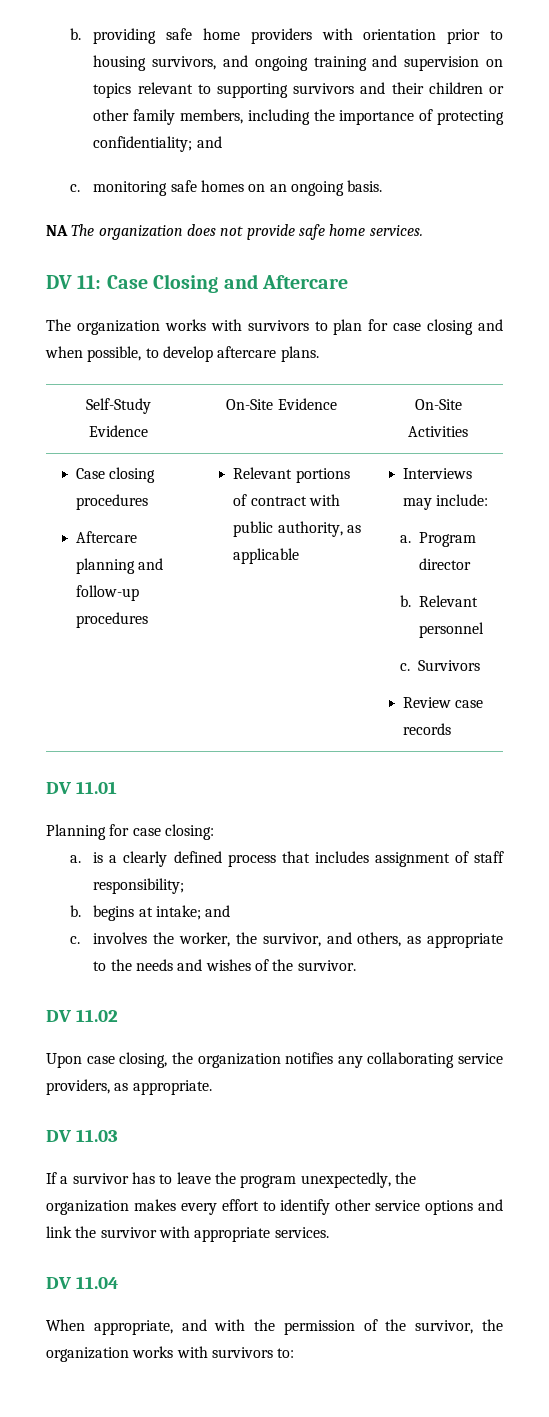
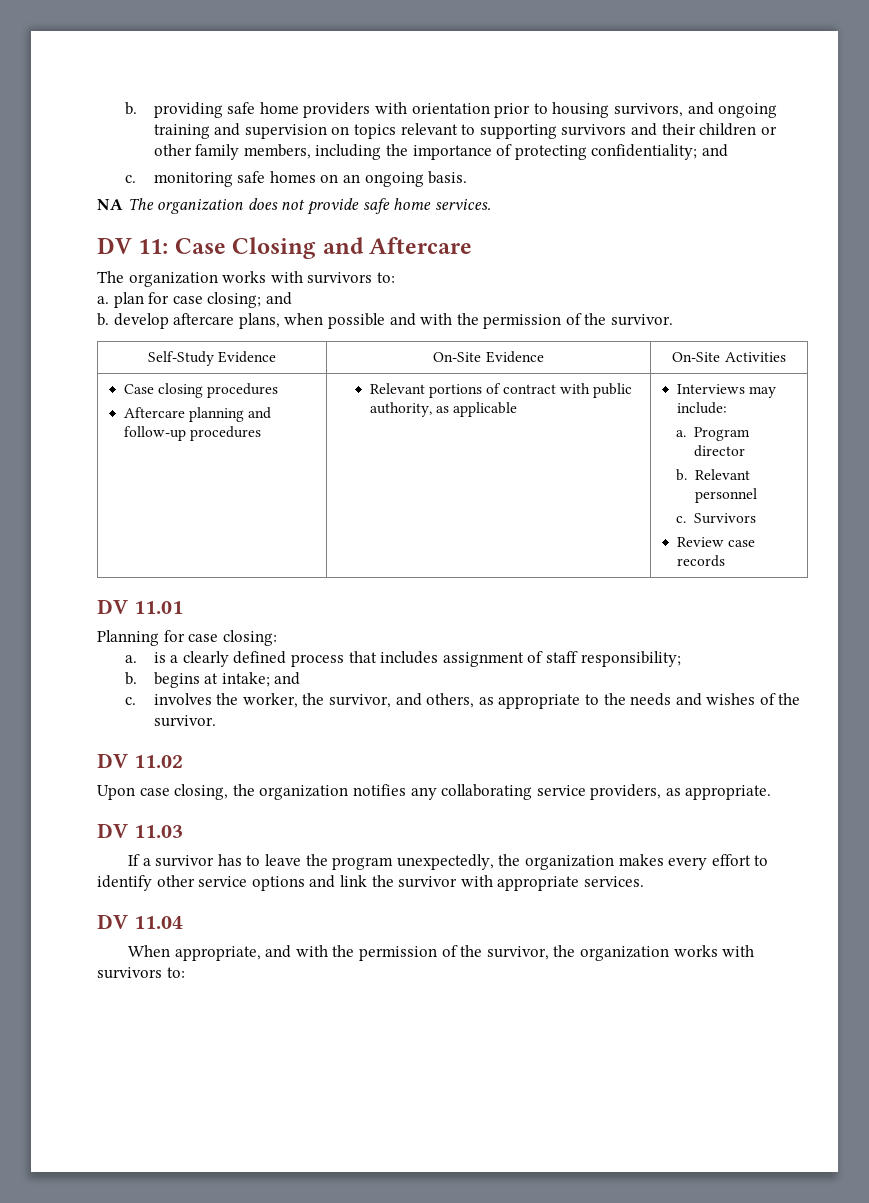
[314,321,328,331] to -> [376,272,395,283] [97,296,109,304] to: // a.
[427,319,503,335] [45,346,319,362] closing and when possible, to develop aftercare plans. -> [207,292,292,308] [97,313,674,329] closing; and // b. develop aftercare plans, when possible and with the permission of the survivor.

